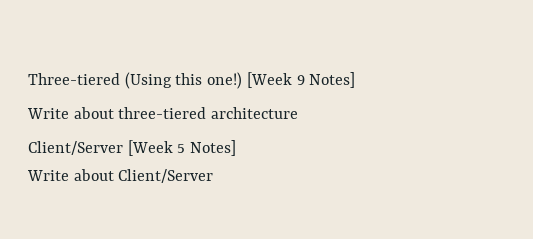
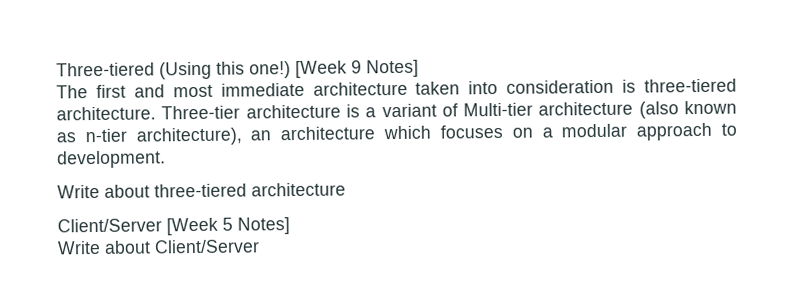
(356, 80) none -> [56,78,737,99] [56,100,737,121] [56,122,737,146] [57,150,166,169] // The first and most immediate architecture taken into consideration is three-tiered architecture. Three-tier architecture is a variant of Multi-tier architecture (also known as n-tier architecture), an architecture which focuses on a modular approach to development.

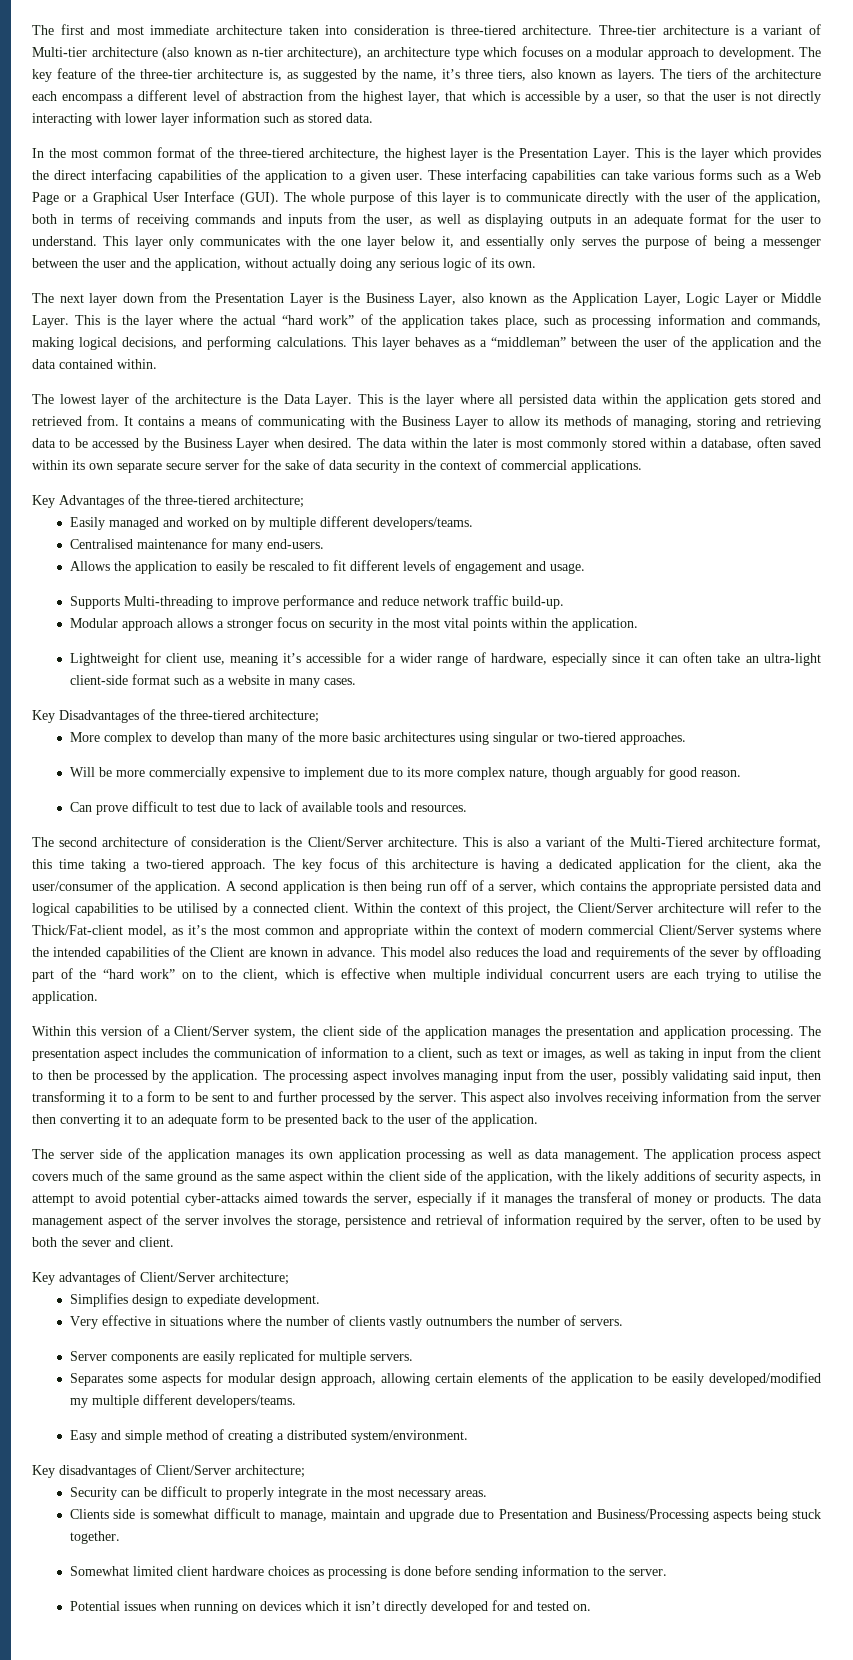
[56,59,419,80] Three-tiered (Using this one!) [Week 9 Notes] // -> (32, 30) none
(376, 133) none -> [454,48,479,60] type
[57,182,346,199] [57,217,290,236] [57,239,260,255] // Write about three-tiered architecture // Client/Server [Week 5 Notes] // Write about Client/Server -> [799,47,821,57] [32,68,821,82] [32,90,821,104] [32,112,373,126] [32,147,822,161] [32,169,821,183] [32,191,821,205] [32,213,821,227] [32,235,821,249] [32,257,536,271] [32,292,821,306] [32,314,821,328] [32,336,821,350] [32,359,157,369] [32,393,821,407] [32,415,822,429] [32,437,821,451] [32,459,642,473] [32,494,304,508] [69,516,473,530] [69,538,324,552] [69,560,585,574] [69,595,564,609] [69,617,638,631] [69,652,822,666] [69,674,356,688] [32,709,319,723] [69,731,686,745] [69,766,741,780] [69,801,467,815] [32,836,821,849] [32,858,821,872] [32,880,822,894] [32,902,821,916] [32,924,821,938] [32,946,821,960] [32,968,821,982] [32,991,98,1004] [32,1025,822,1039] [32,1047,822,1061] [32,1069,821,1083] [32,1091,821,1105] [32,1113,538,1127] [32,1148,822,1162] [32,1170,821,1184] [32,1192,822,1206] [32,1214,821,1228] [32,1237,174,1247] [32,1271,289,1285] [69,1293,320,1307] [69,1315,623,1329] [69,1350,413,1364] [69,1372,822,1386] [69,1394,296,1408] [69,1429,468,1443] [32,1464,305,1478] [69,1486,487,1500] [69,1508,822,1522] [69,1531,120,1544] [69,1565,667,1579] [69,1600,591,1614] The key feature of the three-tier architecture is, as suggested by the name, it’s three tiers, also known as layers. The tiers of the architecture each encompass a different level of abstraction from the highest layer, that which is accessible by a user, so that the user is not directly interacting with lower layer information such as stored data. // In the most common format of the three-tiered architecture, the highest layer is the Presentation Layer. This is the layer which provides the direct interfacing capabilities of the application to a given user. These interfacing capabilities can take various forms such as a Web Page or a Graphical User Interface (GUI). The whole purpose of this layer is to communicate directly with the user of the application, both in terms of receiving commands and inputs from the user, as well as displaying outputs in an adequate format for the user to understand. This layer only communicates with the one layer below it, and essentially only serves the purpose of being a messenger between the user and the application, without actually doing any serious logic of its own. // The next layer down from the Presentation Layer is the Business Layer, also known as the Application Layer, Logic Layer or Middle Layer. This is the layer where the actual “hard work” of the application takes place, such as processing information and commands, making logical decisions, and performing calculations. This layer behaves as a “middleman” between the user of the application and the data contained within. // The lowest layer of the architecture is the Data Layer. This is the layer where all persisted data within the application gets stored and retrieved from. It contains a means of communicating with the Business Layer to allow its methods of managing, storing and retrieving data to be accessed by the Business Layer when desired. The data within the later is most commonly stored within a database, often saved within its own separate secure server for the sake of data security in the context of commercial applications. // Key Advantages of the three-tiered architecture; // Easily managed and worked on by multiple different developers/teams. // Centralised maintenance for many end-users. // Allows the application to easily be rescaled to fit different levels of engagement and usage. // Supports Multi-threading to improve performance and reduce network traffic build-up. // Modular approach allows a stronger focus on security in the most vital points within the application. // Lightweight for client use, meaning it’s accessible for a wider range of hardware, especially since it can often take an ultra-light client-side format such as a website in many cases. // Key Disadvantages of the three-tiered architecture; // More complex to develop than many of the more basic architectures using singular or two-tiered approaches. // Will be more commercially expensive to implement due to its more complex nature, though arguably for good reason. // Can prove difficult to test due to lack of available tools and resources. // The second architecture of consideration is the Client/Server architecture. This is also a variant of the Multi-Tiered architecture format, this time taking a two-tiered approach. The key focus of this architecture is having a dedicated application for the client, aka the user/consumer of the application. A second application is then being run off of a server, which contains the appropriate persisted data and logical capabilities to be utilised by a connected client. Within the context of this project, the Client/Server architecture will refer to the Thick/Fat-client model, as it’s the most common and appropriate within the context of modern commercial Client/Server systems where the intended capabilities of the Client are known in advance. This model also reduces the load and requirements of the sever by offloading part of the “hard work” on to the client, which is effective when multiple individual concurrent users are each trying to utilise the application. // Within this version of a Client/Server system, the client side of the application manages the presentation and application processing. The presentation aspect includes the communication of information to a client, such as text or images, as well as taking in input from the client to then be processed by the application. The processing aspect involves managing input from the user, possibly validating said input, then transforming it to a form to be sent to and further processed by the server. This aspect also involves receiving information from the server then converting it to an adequate form to be presented back to the user of the application. // The server side of the application manages its own application processing as well as data management. The application process aspect covers much of the same ground as the same aspect within the client side of the application, with the likely additions of security aspects, in attempt to avoid potential cyber-attacks aimed towards the server, especially if it manages the transferal of money or products. The data management aspect of the server involves the storage, persistence and retrieval of information required by the server, often to be used by both the sever and client. // Key advantages of Client/Server architecture; // Simplifies design to expediate development. // Very effective in situations where the number of clients vastly outnumbers the number of servers. // Server components are easily replicated for multiple servers. // Separates some aspects for modular design approach, allowing certain elements of the application to be easily developed/modified my multiple different developers/teams. // Easy and simple method of creating a distributed system/environment. // Key disadvantages of Client/Server architecture; // Security can be difficult to properly integrate in the most necessary areas. // Clients side is somewhat difficult to manage, maintain and upgrade due to Presentation and Business/Processing aspects being stuck together. // Somewhat limited client hardware choices as processing is done before sending information to the server. // Potential issues when running on devices which it isn’t directly developed for and tested on.

